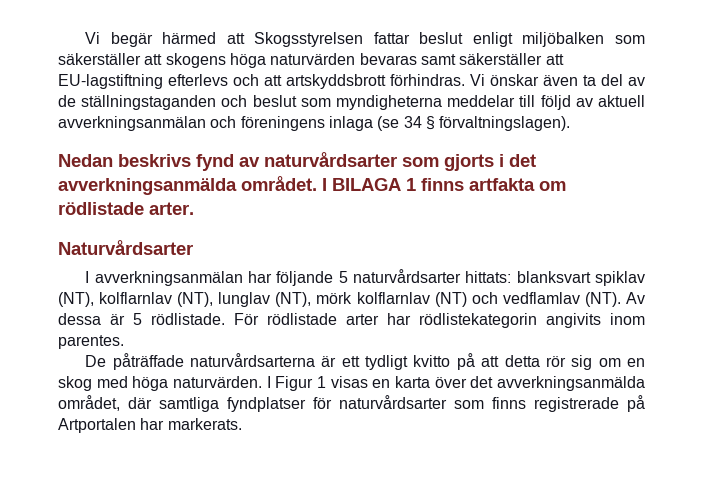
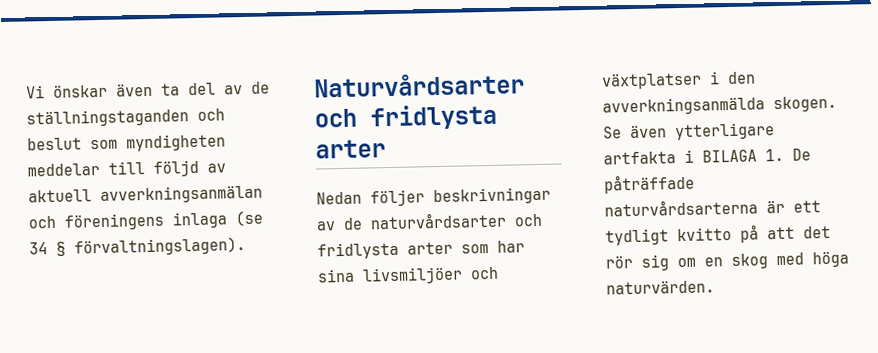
[85,32,646,47] [58,53,564,68] [58,74,485,89] Vi begär härmed att Skogsstyrelsen fattar beslut enligt miljöbalken som säkerställer att skogens höga naturvärden bevaras samt säkerställer att EU-lagstiftning efterlevs och att artskyddsbrott förhindras. Vi -> [26,85,45,99] Vi
[336,95,443,110] myndigheterna -> [126,133,226,152] myndigheten
[58,152,536,171] [58,176,566,195] [58,202,194,215] [58,240,193,255] [85,269,646,286] [58,292,645,307] [58,313,645,328] [58,335,124,349] Nedan beskrivs fynd av naturvårdsarter som gjorts i det avverkningsanmälda området. I BILAGA 1 finns artfakta om rödlistade arter. // Naturvårdsarter // I avverkningsanmälan har följande 5 naturvårdsarter hittats: blanksvart spiklav (NT), kolflarnlav (NT), lunglav (NT), mörk kolflarnlav (NT) och vedflamlav (NT). Av dessa är 5 rödlistade. För rödlistade arter har rödlistekategorin angivits inom parentes. // -> [313,72,525,98] [314,103,498,131] [315,139,386,159] [316,186,551,207] [316,211,543,231] [317,240,525,260] [317,266,499,285] [601,71,756,90] [602,95,837,116] [603,122,775,141] [603,148,784,165] Naturvårdsarter och fridlysta arter // Nedan följer beskrivningar av de naturvårdsarter och fridlysta arter som har sina livsmiljöer och växtplatser i den avverkningsanmälda skogen. Se även ytterligare artfakta i BILAGA 1.
[504,355,540,367] detta -> [803,225,831,239] det
[266,376,645,391] [58,395,645,412] [58,418,242,433] I Figur 1 visas en karta över det avverkningsanmälda området, där samtliga fyndplatser för naturvårdsarter som finns registrerade på Artportalen har markerats. -> (715, 287) none

